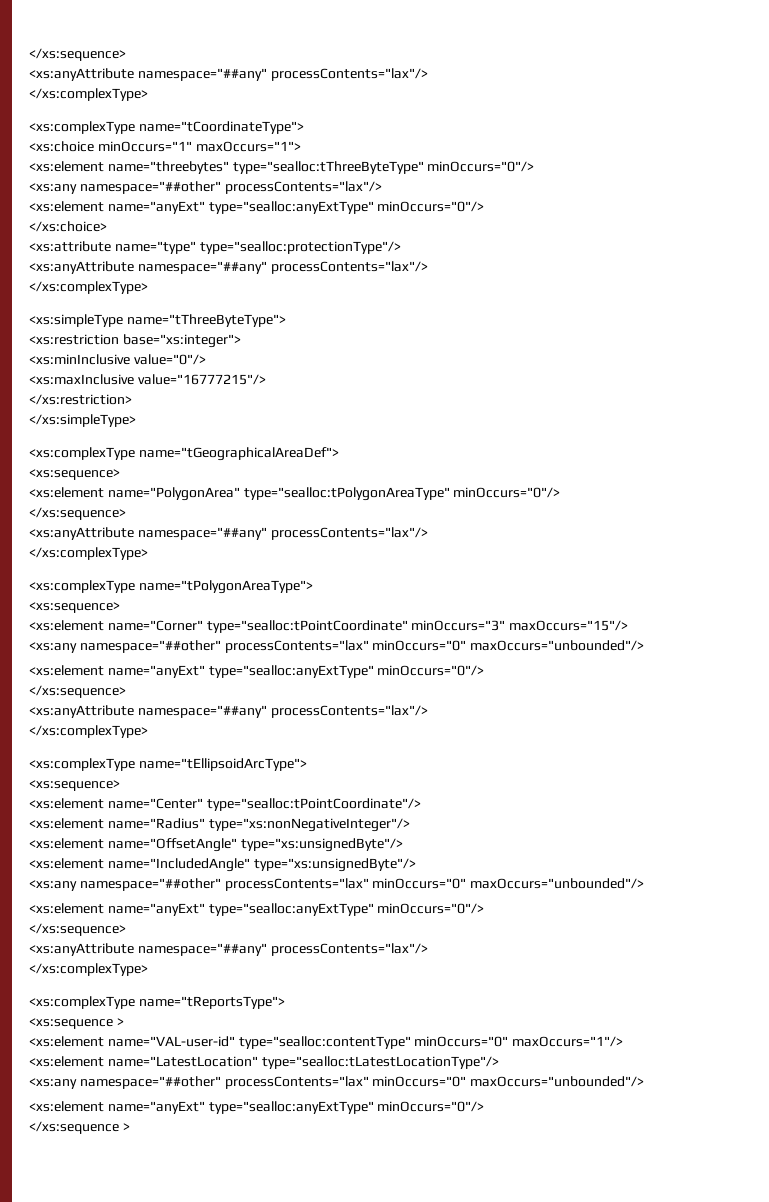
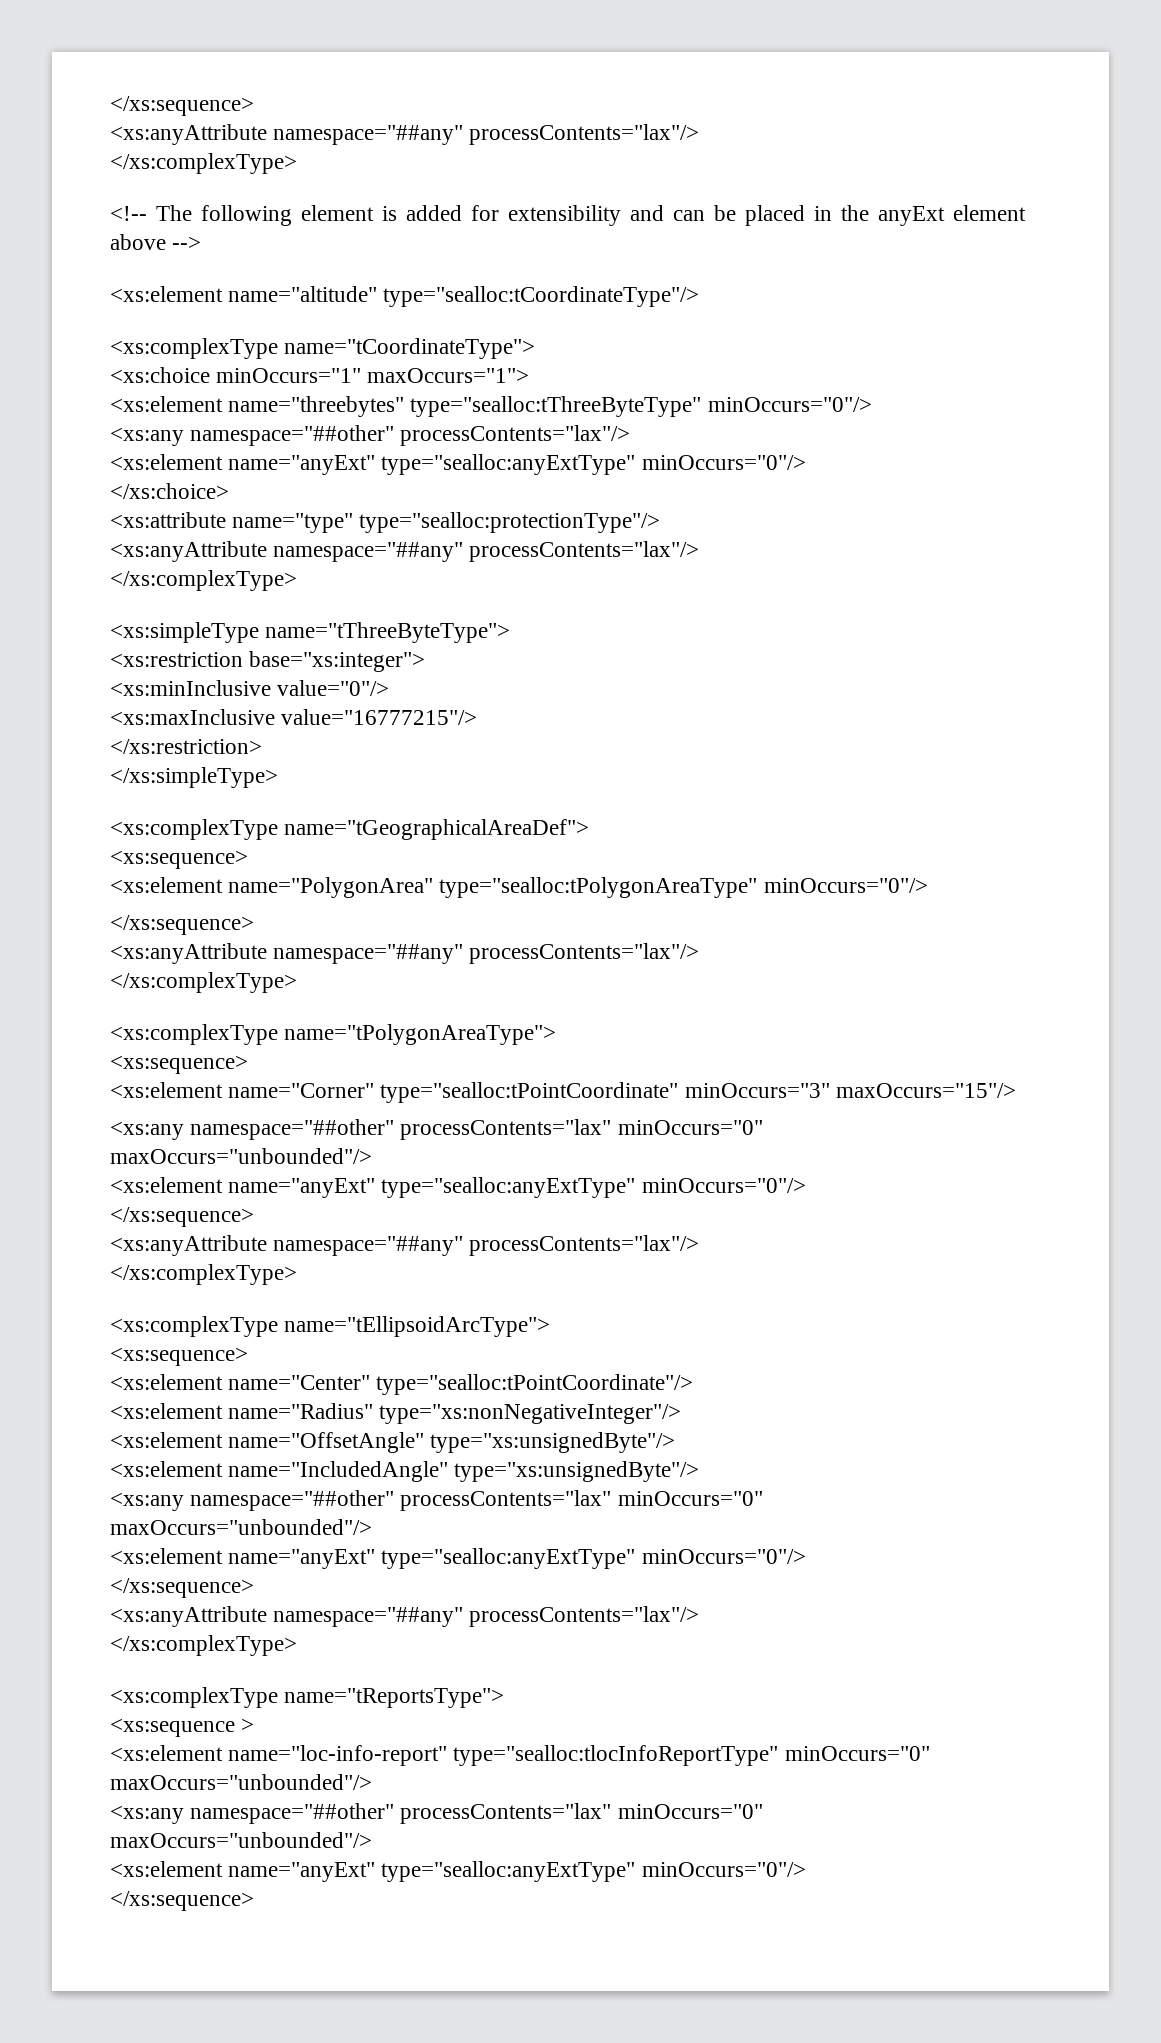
[29,48,126,61] [29,68,428,81] [29,88,148,101] </xs:sequence> // <xs:anyAttribute namespace="##any" processContents="lax"/> // </xs:complexType> -> [110,96,254,116] [110,124,700,145] [110,153,297,174] [110,205,1026,226] [110,234,202,250] [110,286,700,307] </xs:sequence> // <xs:anyAttribute namespace="##any" processContents="lax"/> // </xs:complexType> // <!-- The following element is added for extensibility and can be placed in the anyExt element above --> // <xs:element name="altitude" type="sealloc:tCoordinateType"/>
[107,1036,624,1049] [29,1056,499,1069] [29,1076,645,1089] [29,1101,485,1114] [29,1121,130,1134] name="VAL-user-id" type="sealloc:contentType" minOccurs="0" maxOccurs="1"/> // <xs:element name="LatestLocation" type="sealloc:tLatestLocationType"/> // <xs:any namespace="##other" processContents="lax" minOccurs="0" maxOccurs="unbounded"/> // <xs:element name="anyExt" type="sealloc:anyExtType" minOccurs="0"/> // </xs:sequence > -> [228,1745,930,1766] [110,1774,372,1790] [110,1803,763,1824] [110,1832,372,1848] [110,1861,806,1882] [110,1891,254,1911] name="loc-info-report" type="sealloc:tlocInfoReportType" minOccurs="0" maxOccurs="unbounded"/> // <xs:any namespace="##other" processContents="lax" minOccurs="0" maxOccurs="unbounded"/> // <xs:element name="anyExt" type="sealloc:anyExtType" minOccurs="0"/> // </xs:sequence>

